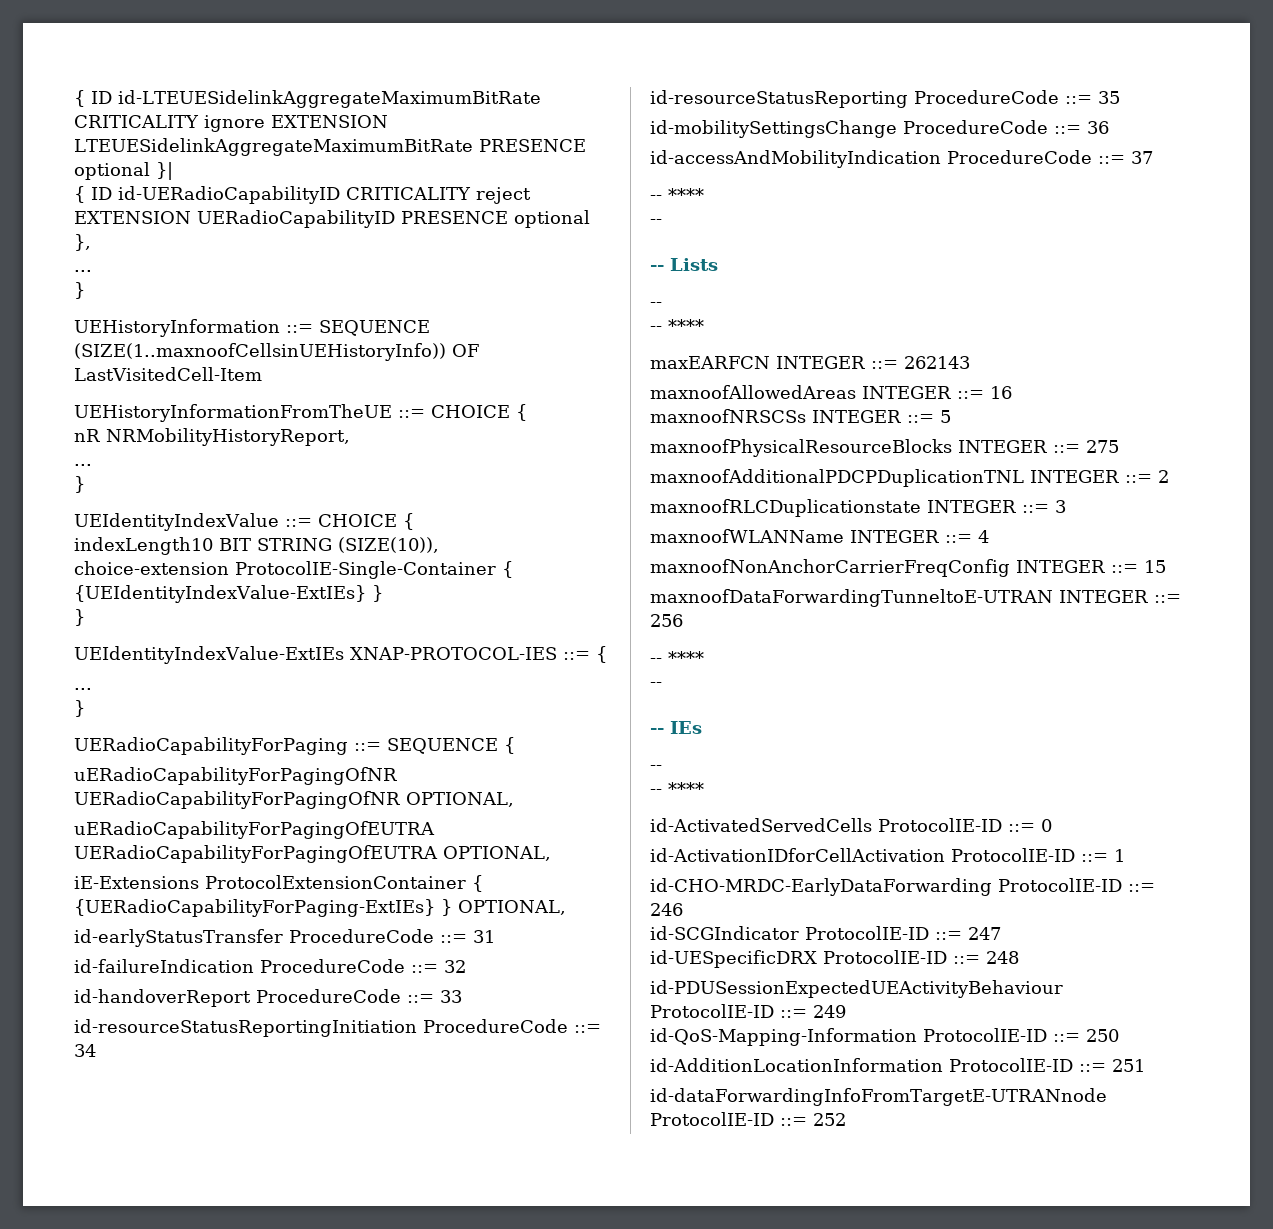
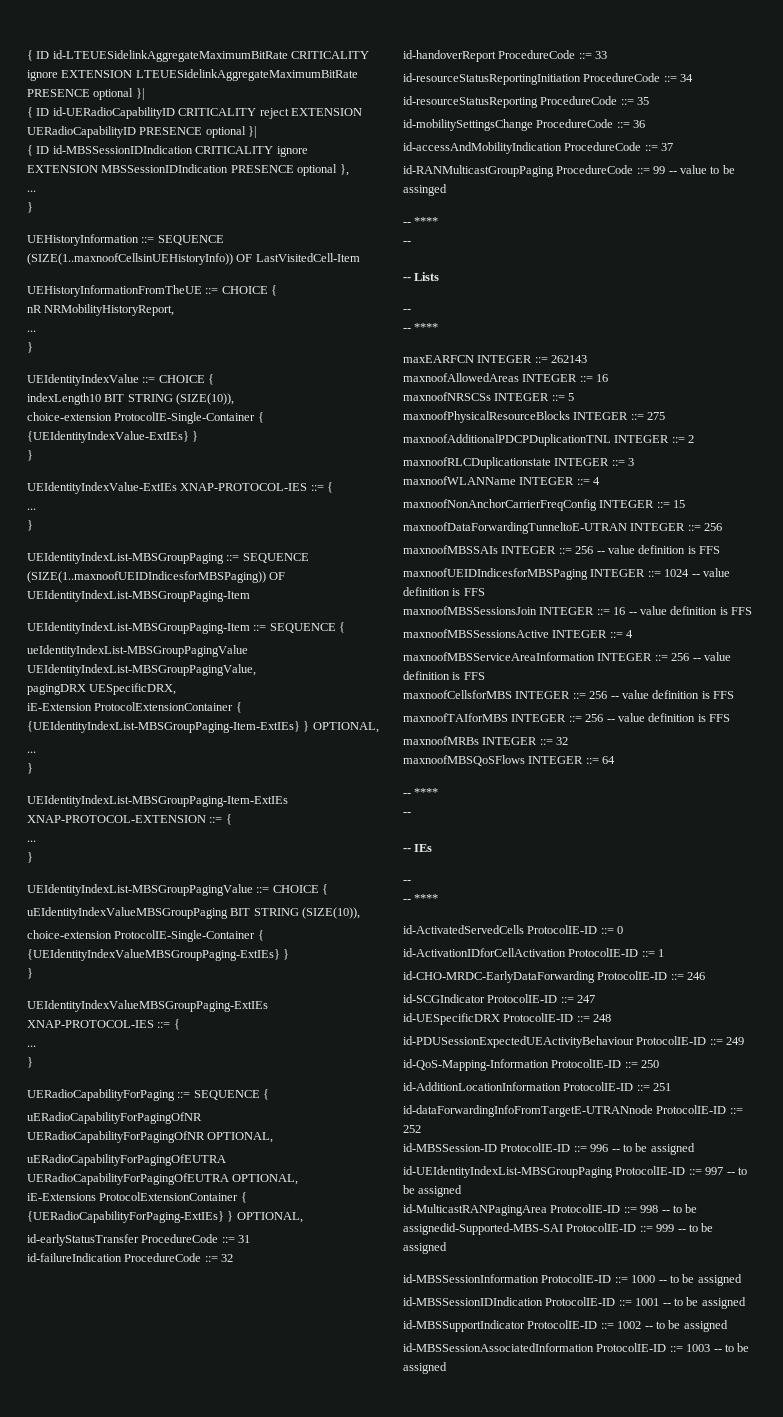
(590, 219) none -> [248,126,258,138] [27,145,308,157] [27,164,338,176] }| // { ID id-MBSSessionIDIndication CRITICALITY ignore EXTENSION MBSSessionIDIndication PRESENCE optional
(85, 708) none -> [27,552,309,564] [27,571,286,583] [27,590,250,602] [27,622,346,634] [27,645,248,657] [27,664,256,676] [27,683,177,695] [27,702,242,713] [27,721,379,733] [27,751,36,753] [27,763,33,774] [27,795,288,807] [27,814,232,825] [27,840,36,842] [27,852,33,863] [27,884,329,896] [27,907,361,919] [27,930,264,942] [27,949,290,961] [27,968,33,979] [27,1000,268,1012] [27,1019,180,1030] [27,1045,36,1047] [27,1057,33,1068] // UEIdentityIndexList-MBSGroupPaging ::= SEQUENCE (SIZE(1..maxnoofUEIDIndicesforMBSPaging)) OF UEIdentityIndexList-MBSGroupPaging-Item // UEIdentityIndexList-MBSGroupPaging-Item ::= SEQUENCE { // ueIdentityIndexList-MBSGroupPagingValue UEIdentityIndexList-MBSGroupPagingValue, // pagingDRX UESpecificDRX, // iE-Extension ProtocolExtensionContainer { {UEIdentityIndexList-MBSGroupPaging-Item-ExtIEs} } OPTIONAL, // ... // } // UEIdentityIndexList-MBSGroupPaging-Item-ExtIEs XNAP-PROTOCOL-EXTENSION ::= { // ... // } // UEIdentityIndexList-MBSGroupPagingValue ::= CHOICE { // uEIdentityIndexValueMBSGroupPaging BIT STRING (SIZE(10)), // choice-extension ProtocolIE-Single-Container { {UEIdentityIndexValueMBSGroupPaging-ExtIEs} } // } // UEIdentityIndexValueMBSGroupPaging-ExtIEs XNAP-PROTOCOL-IES ::= { // ... // }
(1153, 157) none -> [403,165,735,177] [403,184,447,196] // id-RANMulticastGroupPaging ProcedureCode ::= 99 -- value to be assinged
(683, 620) none -> [403,545,720,554] [403,568,730,580] [403,587,485,596] [403,606,752,615] [403,629,634,638] [403,652,731,661] [403,671,485,680] [403,690,734,699] [403,713,730,722] [403,736,569,745] [403,755,616,766] // maxnoofMBSSAIs INTEGER ::= 256 -- value definition is FFS // maxnoofUEIDIndicesforMBSPaging INTEGER ::= 1024 -- value definition is FFS // maxnoofMBSSessionsJoin INTEGER ::= 16 -- value definition is FFS // maxnoofMBSSessionsActive INTEGER ::= 4 // maxnoofMBSServiceAreaInformation INTEGER ::= 256 -- value definition is FFS // maxnoofCellsforMBS INTEGER ::= 256 -- value definition is FFS // maxnoofTAIforMBS INTEGER ::= 256 -- value definition is FFS // maxnoofMRBs INTEGER ::= 32 // maxnoofMBSQoSFlows INTEGER ::= 64
(846, 1119) none -> [403,1143,695,1155] [403,1166,747,1178] [403,1185,463,1197] [403,1204,698,1216] [403,1223,714,1235] [403,1242,447,1254] [403,1274,742,1286] [403,1297,746,1309] [403,1320,728,1332] [403,1343,750,1352] [403,1362,447,1374] // id-MBSSession-ID ProtocolIE-ID ::= 996 -- to be assigned // id-UEIdentityIndexList-MBSGroupPaging ProtocolIE-ID ::= 997 -- to be assigned // id-MulticastRANPagingArea ProtocolIE-ID ::= 998 -- to be assignedid-Supported-MBS-SAI ProtocolIE-ID ::= 999 -- to be assigned // id-MBSSessionInformation ProtocolIE-ID ::= 1000 -- to be assigned // id-MBSSessionIDIndication ProtocolIE-ID ::= 1001 -- to be assigned // id-MBSSupportIndicator ProtocolIE-ID ::= 1002 -- to be assigned // id-MBSSessionAssociatedInformation ProtocolIE-ID ::= 1003 -- to be assigned

